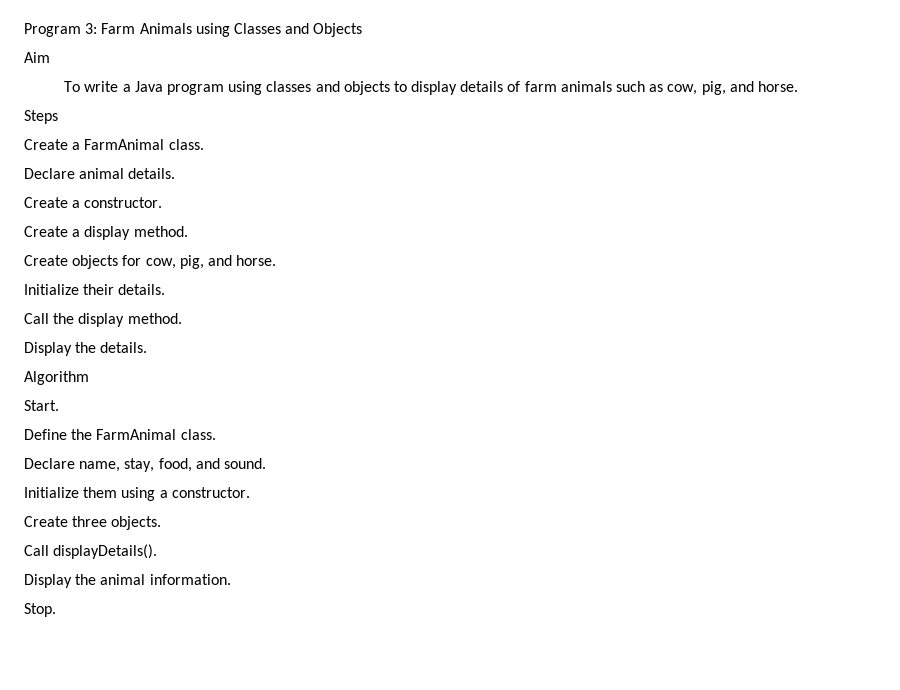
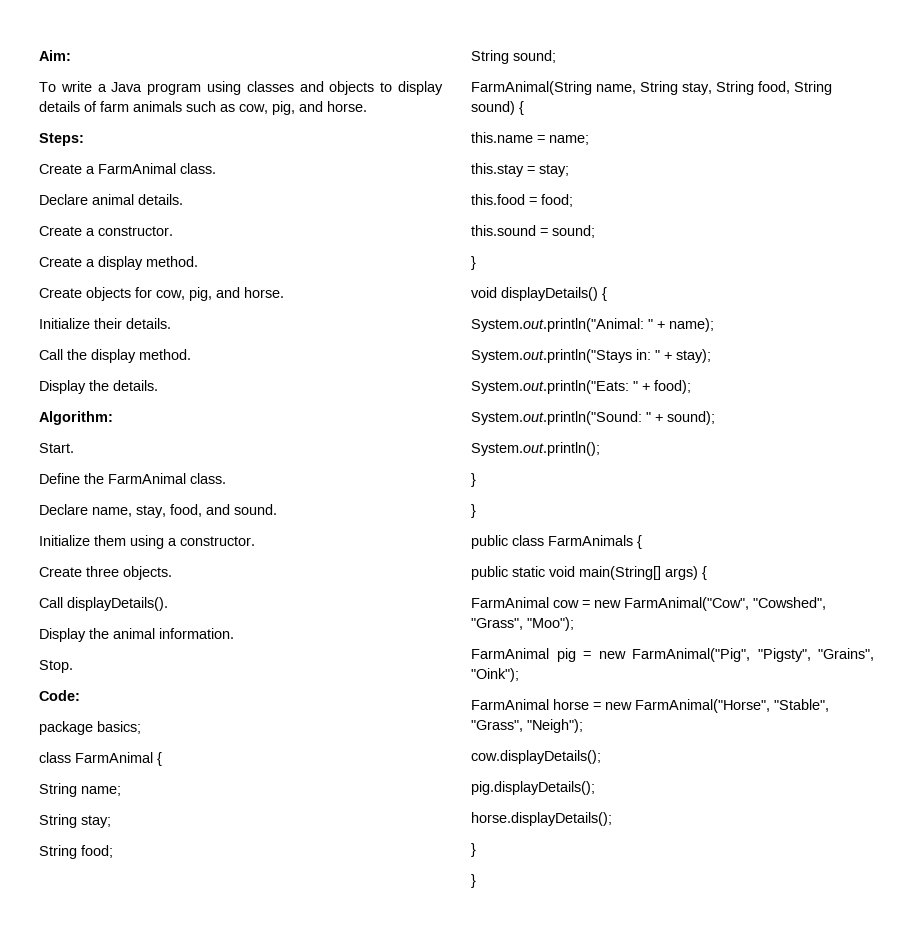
[24,23,363,37] [24,52,50,63] Program 3: Farm Animals using Classes and Objects // Aim -> [39,50,71,61] Aim:
[24,110,58,124] Steps -> [39,133,84,146] Steps:
[24,371,89,385] Algorithm -> [39,411,113,425] Algorithm:
(56, 610) none -> [39,690,80,701] [39,721,141,735] [39,752,162,766] [39,783,121,797] [39,814,111,828] [39,845,113,859] [471,50,556,64] [471,81,832,95] [471,101,524,115] [471,132,589,145] [471,163,569,177] [471,194,573,207] [471,225,595,238] [471,256,476,270] [471,287,607,301] [471,318,714,332] [471,349,711,363] [471,380,691,394] [471,411,715,425] [471,442,600,456] [471,473,476,487] [471,504,476,518] [471,535,642,549] [471,566,707,580] [471,597,826,611] [471,617,574,631] [471,648,874,662] [471,668,519,682] [471,699,829,713] [471,719,583,733] [471,750,601,764] [471,781,595,795] [471,812,612,826] [471,843,476,857] [471,874,476,888] // Code: // package basics; // class FarmAnimal { // String name; // String stay; // String food; // String sound; // FarmAnimal(String name, String stay, String food, String sound) { // this.name = name; // this.stay = stay; // this.food = food; // this.sound = sound; // } // void displayDetails() { // System.out.println("Animal: " + name); // System.out.println("Stays in: " + stay); // System.out.println("Eats: " + food); // System.out.println("Sound: " + sound); // System.out.println(); // } // } // public class FarmAnimals { // public static void main(String[] args) { // FarmAnimal cow = new FarmAnimal("Cow", "Cowshed", "Grass", "Moo"); // FarmAnimal pig = new FarmAnimal("Pig", "Pigsty", "Grains", "Oink"); // FarmAnimal horse = new FarmAnimal("Horse", "Stable", "Grass", "Neigh"); // cow.displayDetails(); // pig.displayDetails(); // horse.displayDetails(); // } // }

